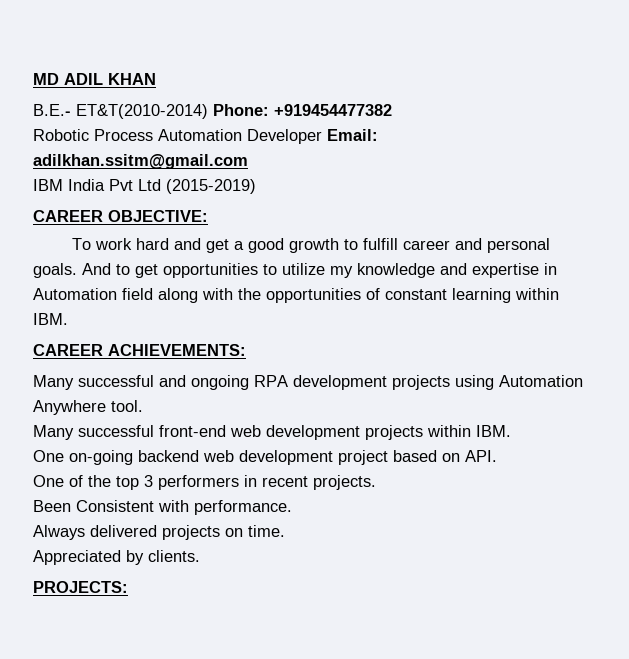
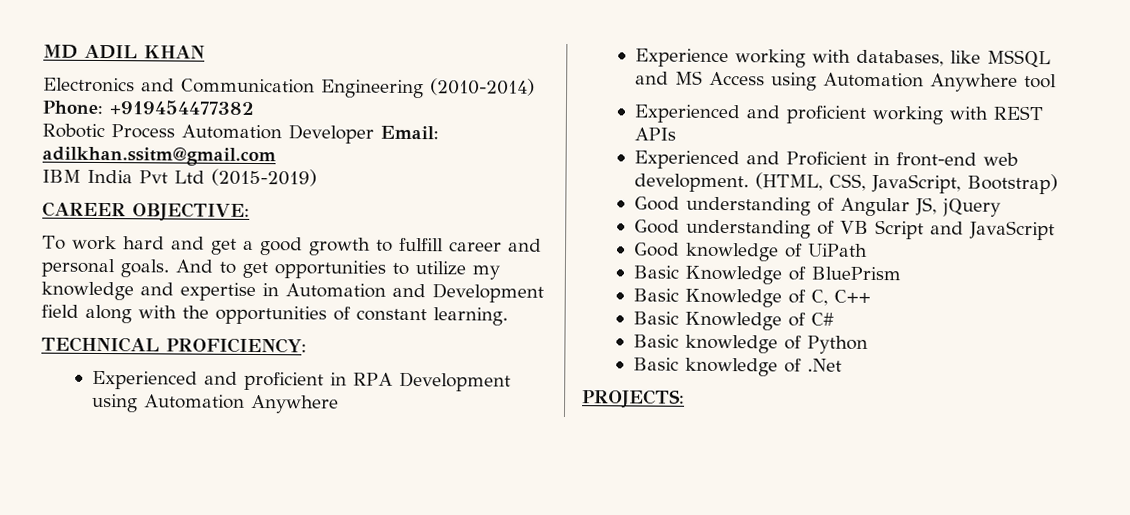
[33,104,208,119] B.E.- ET&T(2010-2014) -> [43,77,535,99] Electronics and Communication Engineering (2010-2014)
(117, 294) none -> [392,283,544,303] and Development
[452,288,559,303] [33,313,68,325] [33,344,246,356] [33,375,583,390] [33,400,143,415] [33,425,511,440] [33,450,497,465] [33,475,376,490] [33,500,292,515] [33,525,285,540] [33,550,200,565] learning within IBM. // CAREER ACHIEVEMENTS: // Many successful and ongoing RPA development projects using Automation Anywhere tool. // Many successful front-end web development projects within IBM. // One on-going backend web development project based on API. // One of the top 3 performers in recent projects. // Been Consistent with performance. // Always delivered projects on time. // Appreciated by clients. -> [433,307,508,326] [41,336,307,354] [92,370,512,392] [91,393,340,414] [635,48,1052,69] [635,70,1058,92] [634,104,1044,125] [634,127,677,141] [634,150,1019,170] [634,172,1059,195] [634,196,1002,217] [634,219,1056,241] [634,242,869,262] [633,265,902,285] [633,288,872,308] [633,311,835,331] [633,334,869,354] [633,357,843,377] learning. // TECHNICAL PROFICIENCY: // Experienced and proficient in RPA Development using Automation Anywhere // Experience working with databases, like MSSQL and MS Access using Automation Anywhere tool // Experienced and proficient working with REST APIs // Experienced and Proficient in front-end web development. (HTML, CSS, JavaScript, Bootstrap) // Good understanding of Angular JS, jQuery // Good understanding of VB Script and JavaScript // Good knowledge of UiPath // Basic Knowledge of BluePrism // Basic Knowledge of C, C++ // Basic Knowledge of C# // Basic knowledge of Python // Basic knowledge of .Net

